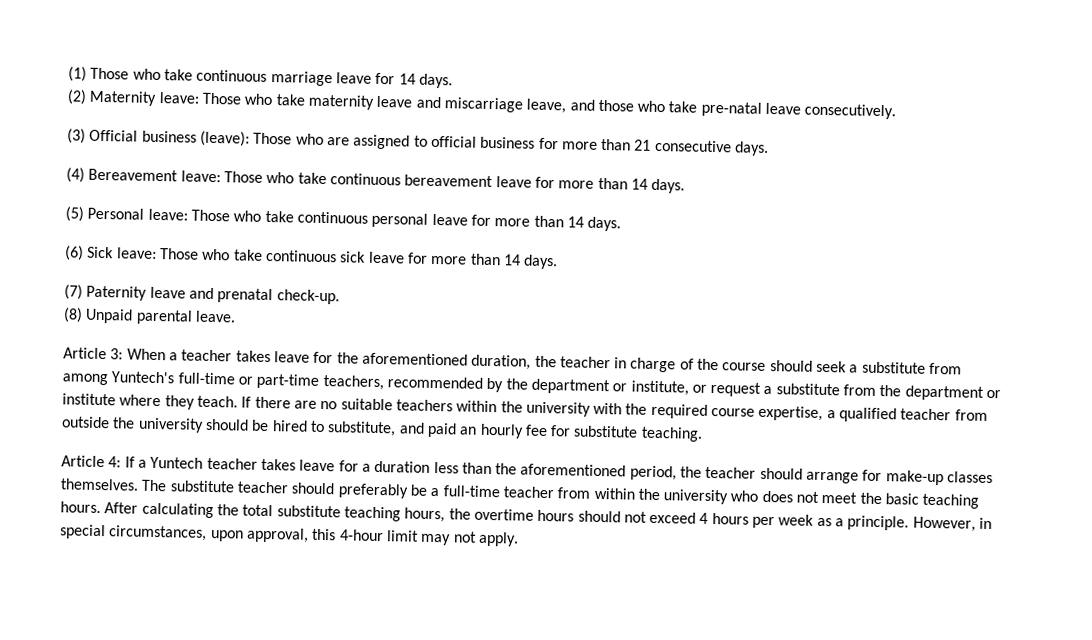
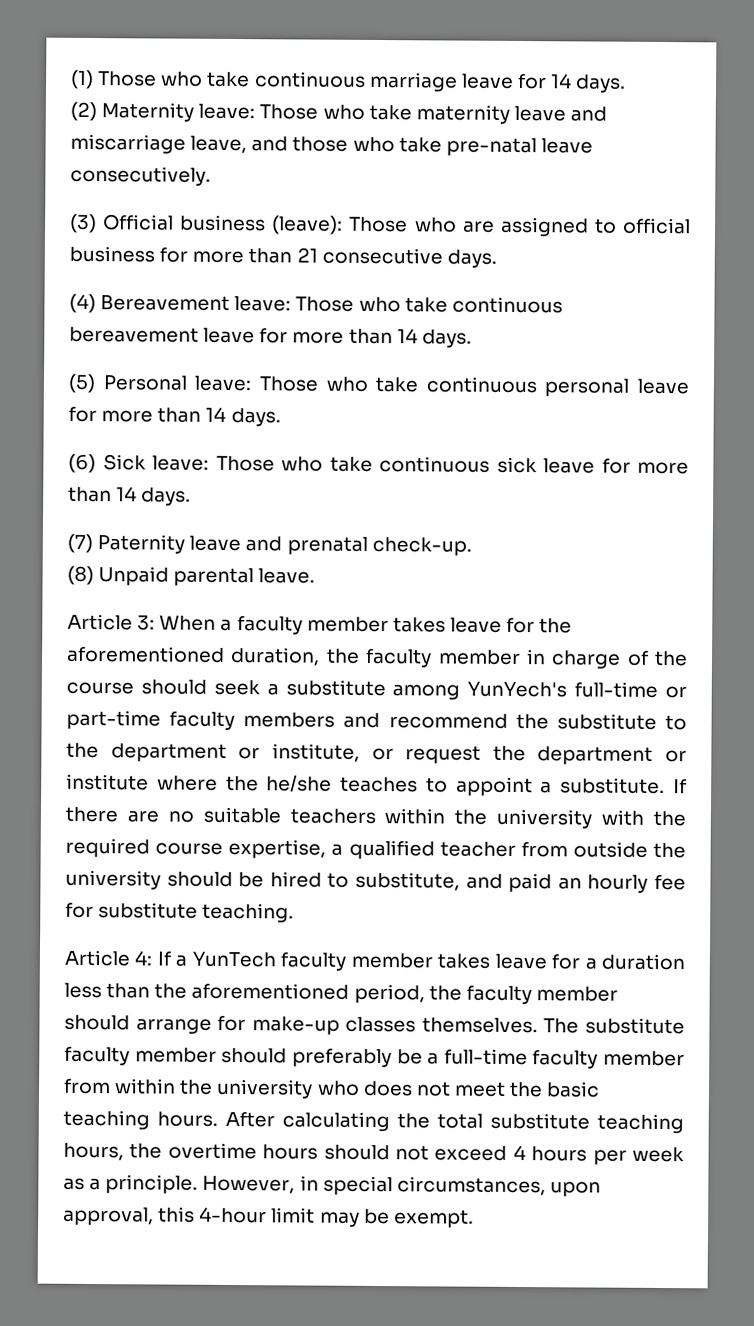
[181,349,233,362] teacher -> [236,616,389,635] faculty member
[559,356,611,369] teacher -> [365,648,521,668] faculty member
[929,362,963,375] [62,371,504,393] from among Yuntech's full-time or part-time teachers, recommended by -> [392,681,687,700] [66,709,688,731] among YunYech's full-time or part-time faculty members and recommend the substitute to
[763,383,877,396] a substitute from -> (482, 754) none
[164,395,238,410] they teach. -> [225,775,666,797] the he/she teaches to appoint a substitute.
[150,456,258,470] Yuntech teacher -> [191,951,433,971] YunTech faculty member
[705,466,757,479] teacher -> [465,985,618,1005] faculty member
[236,481,289,494] teacher -> [64,1046,217,1066] faculty member
[502,486,554,499] teacher -> [532,1050,685,1069] faculty member
[452,531,519,547] not apply. -> [363,1208,474,1228] be exempt.

